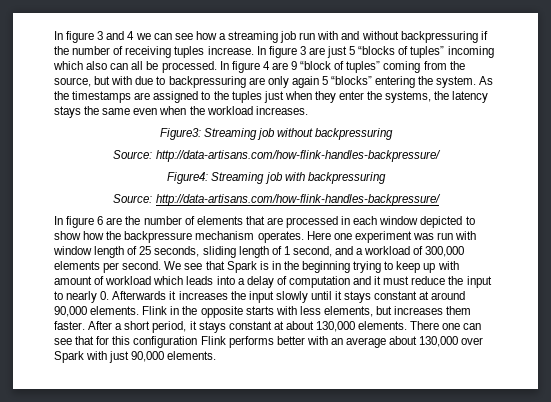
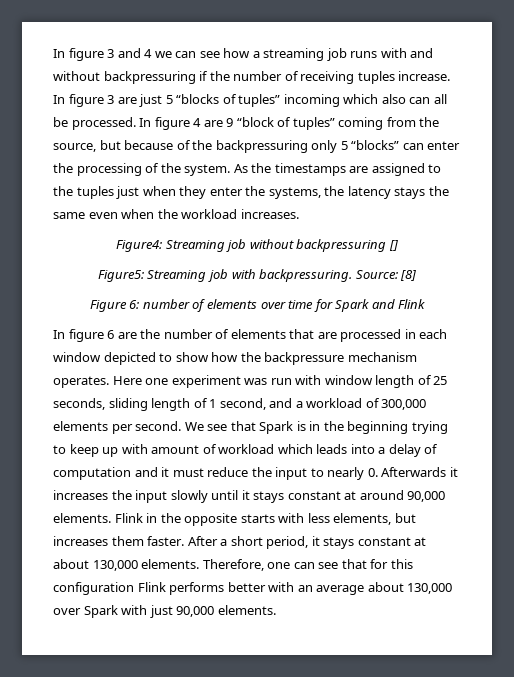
[299,32,316,40] run -> [350,51,378,58] runs
[111,76,416,88] with due to backpressuring are only again 5 “blocks” entering -> [124,140,461,153] [53,163,160,176] because of the backpressuring only 5 “blocks” can enter the processing of
[159,128,201,140] Figure3: -> [116,240,163,252] Figure4:
[113,150,441,162] [167,172,386,184] [113,194,441,206] // Source: http://data-artisans.com/how-flink-handles-backpressure/ // Figure4: Streaming job with backpressuring // Source: http://data-artisans.com/how-flink-handles-backpressure/ -> [388,240,398,251] [97,269,417,282] [89,299,426,312] [] // Figure5: Streaming job with backpressuring. Source: [8] // Figure 6: number of elements over time for Spark and Flink
[410,321,440,330] There -> [202,559,264,571] Therefore,

